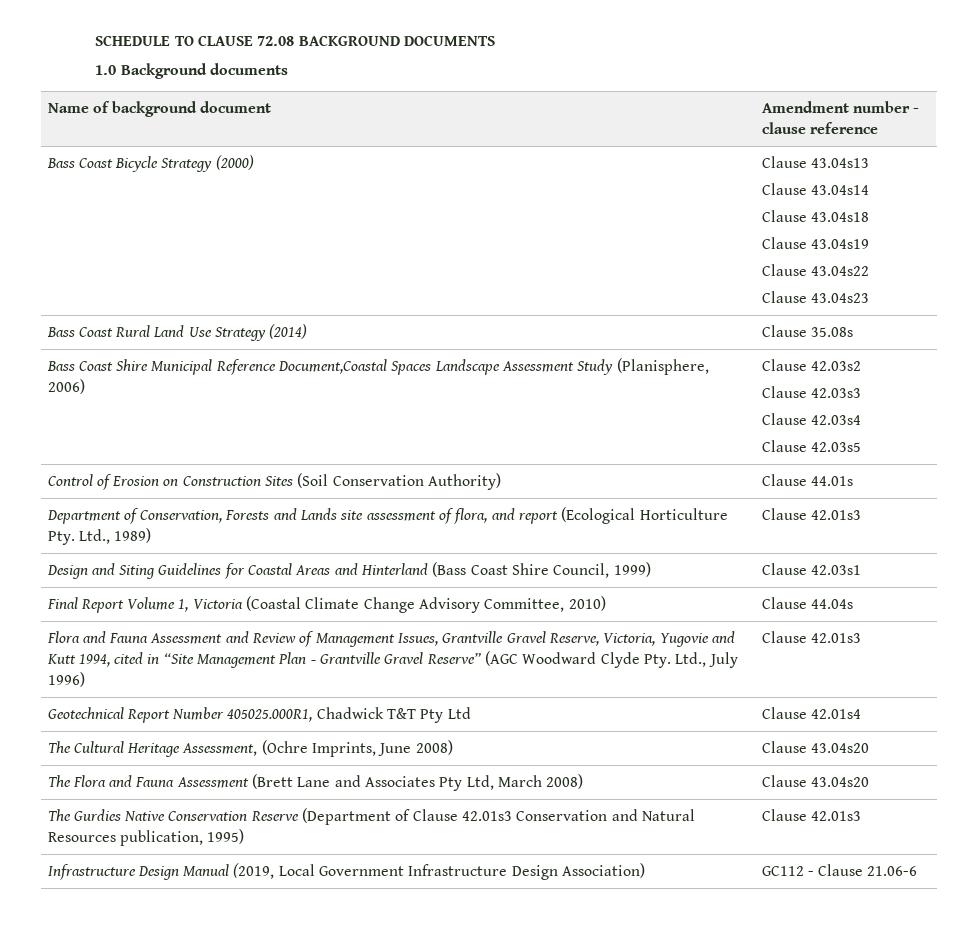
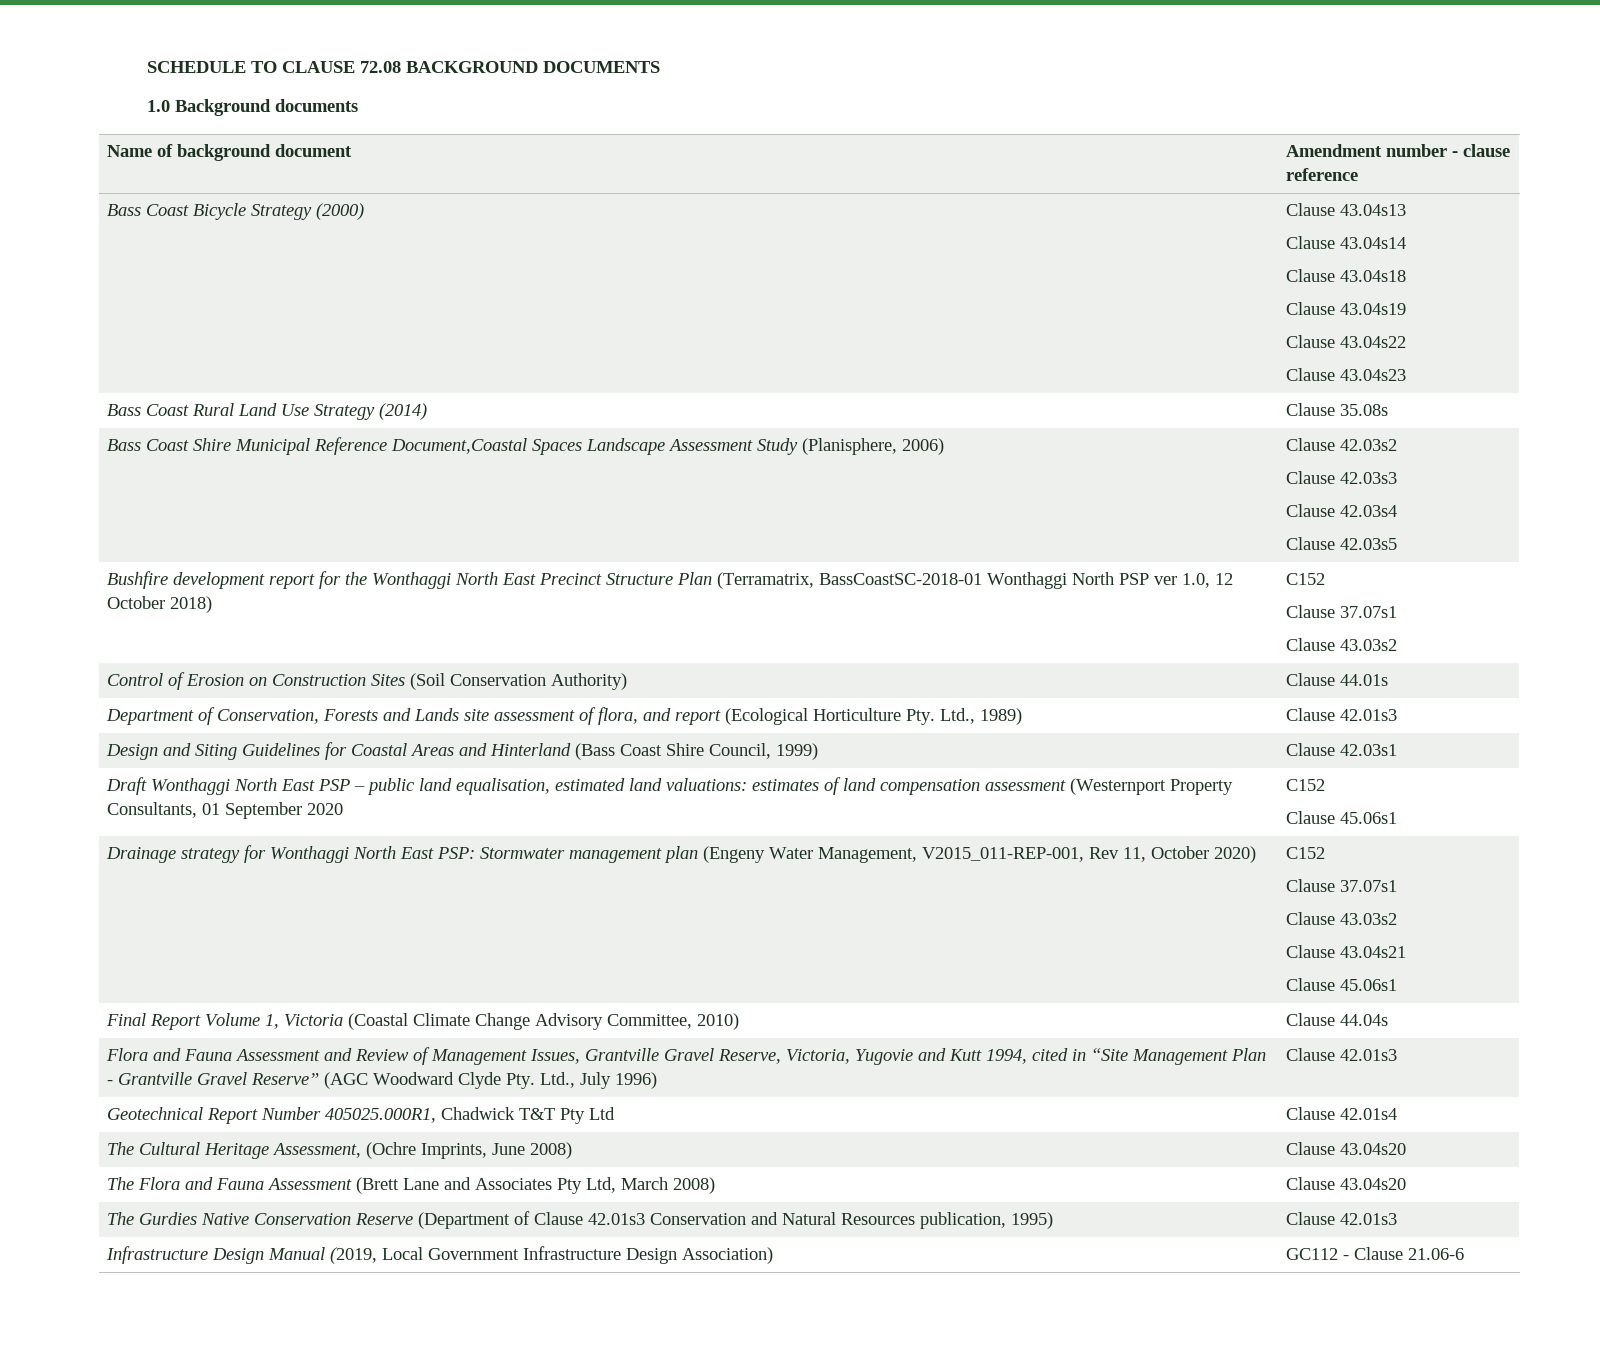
(861, 447) none -> [106,571,1233,589] [106,596,212,613] [1285,573,1325,585] [1285,605,1397,618] [1285,638,1397,651] // Bushfire development report for the Wonthaggi North East Precinct Structure Plan (Terramatrix, BassCoastSC-2018-01 Wonthaggi North PSP ver 1.0, 12 October 2018) | C152 // Clause 37.07s1 // Clause 43.03s2
(861, 570) none -> [105,777,1233,795] [106,802,343,819] [1285,779,1325,791] [1285,811,1397,824] [105,845,1256,863] [1285,847,1325,859] [1285,879,1397,892] [1285,912,1397,925] [1285,945,1406,958] [1285,978,1397,991] // Draft Wonthaggi North East PSP – public land equalisation, estimated land valuations: estimates of land compensation assessment (Westernport Property Consultants, 01 September 2020 | C152 // Clause 45.06s1 // Drainage strategy for Wonthaggi North East PSP: Stormwater management plan (Engeny Water Management, V2015_011-REP-001, Rev 11, October 2020) | C152 // Clause 37.07s1 // Clause 43.03s2 // Clause 43.04s21 // Clause 45.06s1

